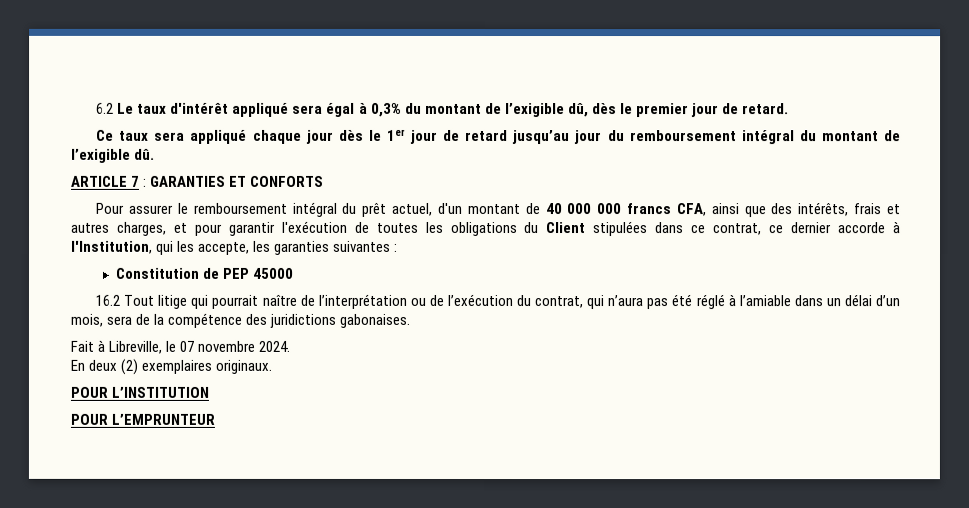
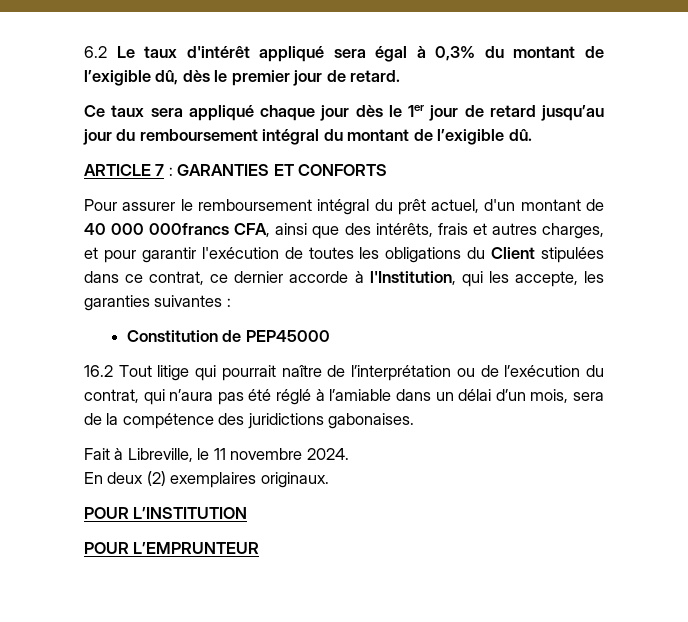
[597,203,673,215] 000 francs -> [149,223,230,235] 000francs
[222,267,294,279] PEP 45000 -> [245,330,330,342] PEP45000
[179,340,195,352] 07 -> [213,448,226,460] 11

